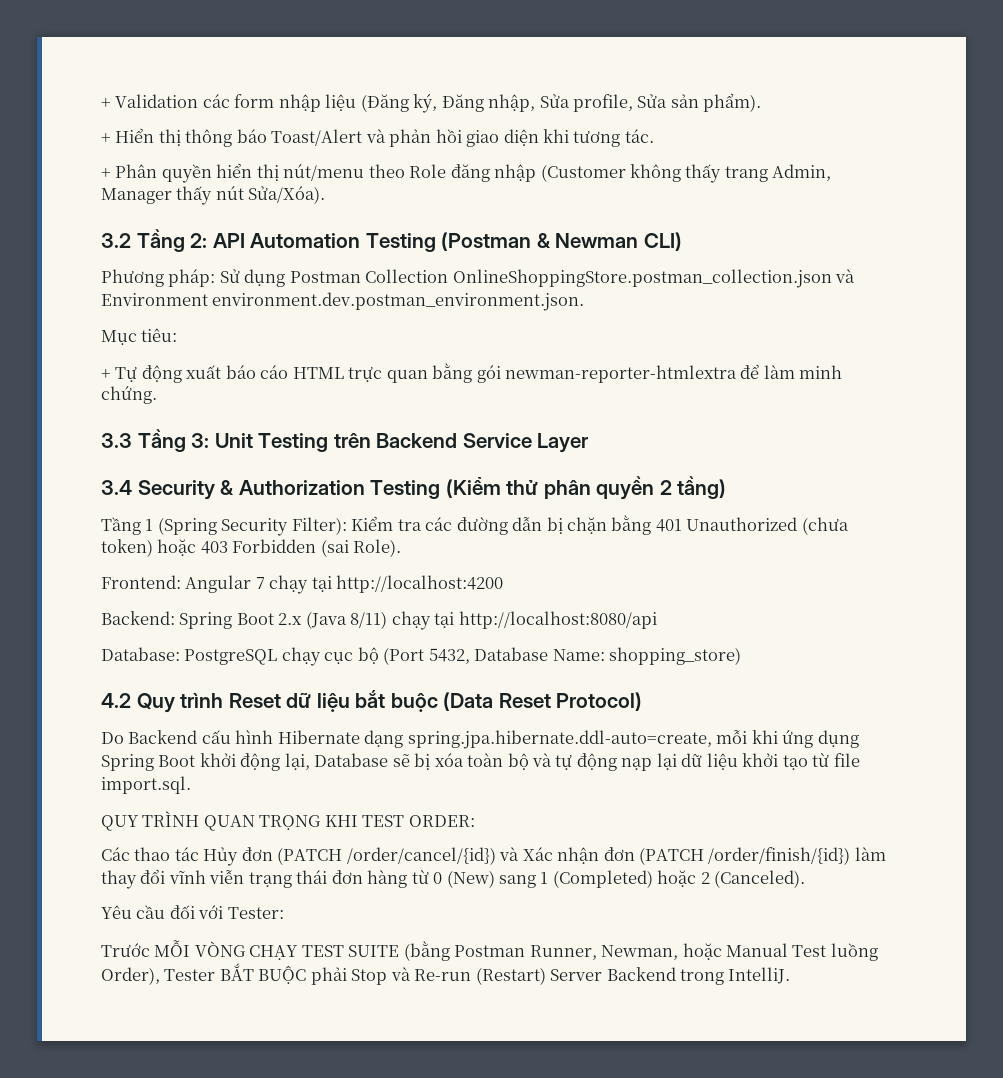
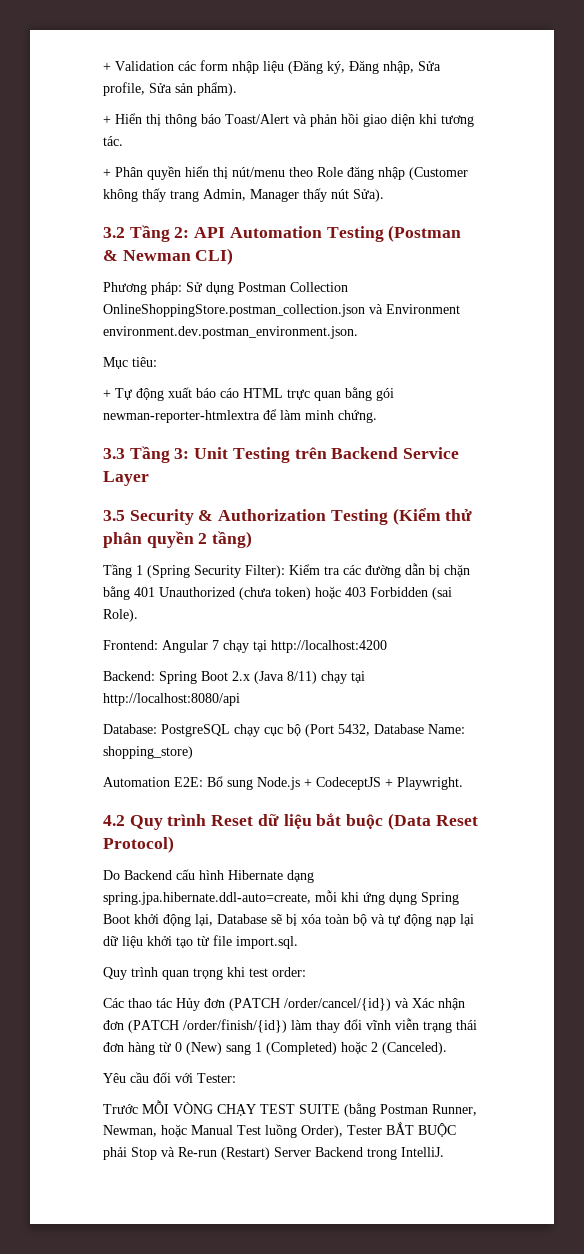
[248,186,326,204] Sửa/Xóa). -> [353,189,384,202] Sửa).
[101,480,132,495] 3.4 -> [103,510,125,521] 3.5
(742, 656) none -> [103,776,463,790] // Automation E2E: Bổ sung Node.js + CodeceptJS + Playwright.
[101,811,475,831] QUY TRÌNH QUAN TRỌNG KHI TEST ORDER: -> [103,967,306,980] Quy trình quan trọng khi test order:

